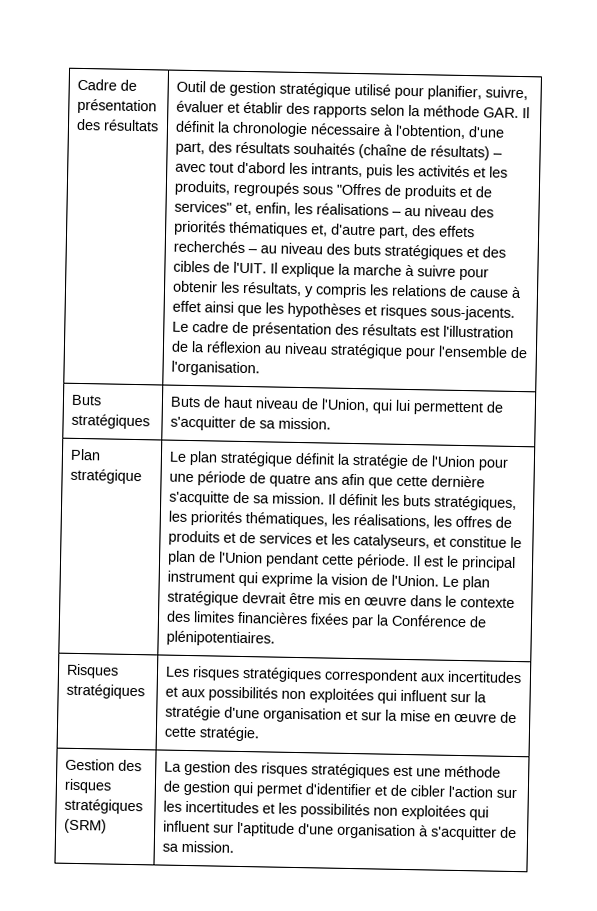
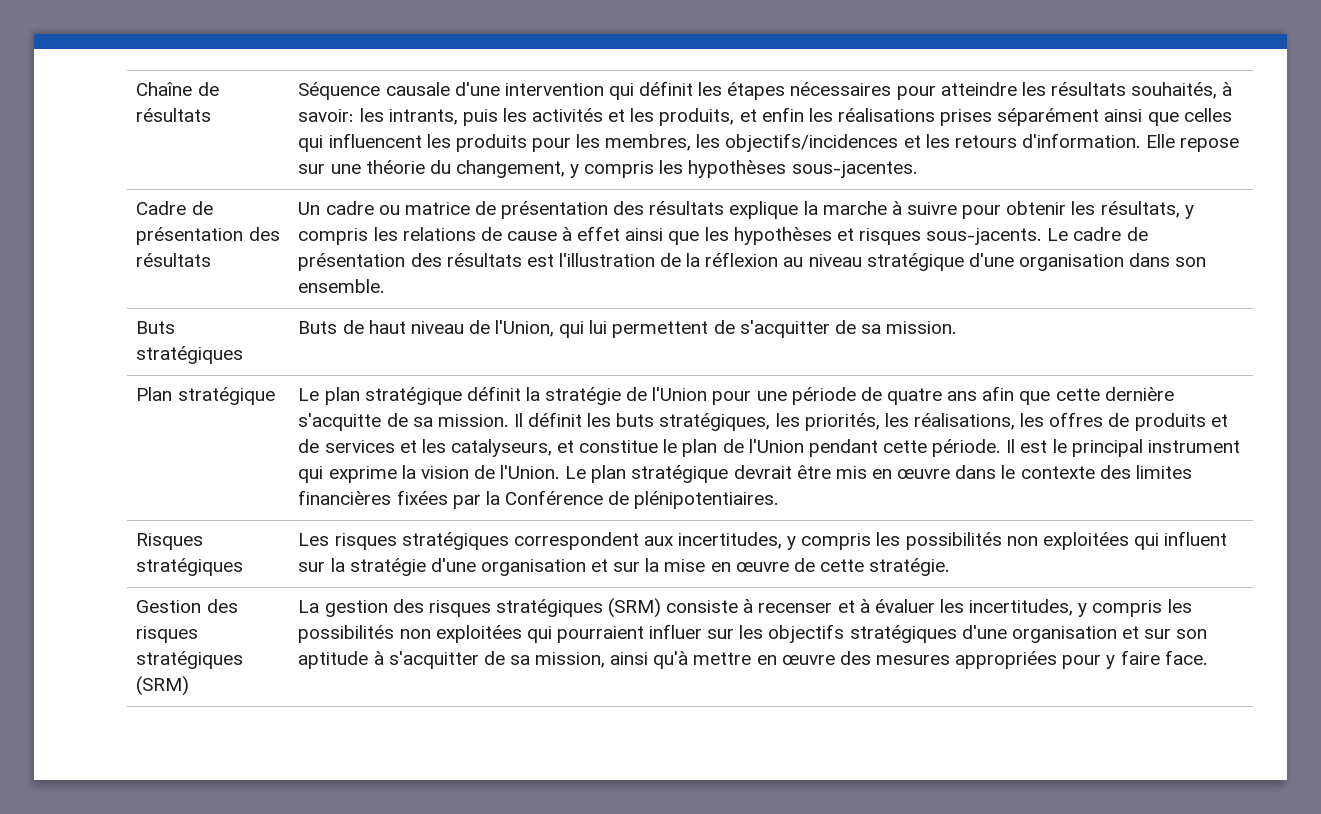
[77,78,138,91] [77,98,158,115] [76,118,160,132] [176,80,529,101] [176,100,531,119] [175,120,506,140] [175,141,504,161] [175,161,287,174] Cadre de présentation des résultats | Outil de gestion stratégique utilisé pour planifier, suivre, évaluer et établir des rapports selon la méthode GAR. Il définit la chronologie nécessaire à l'obtention, d'une part, des résultats souhaités (chaîne de résultats) – avec tout d'abord -> [136,82,219,96] [136,108,212,122] [298,81,1233,100] [298,109,355,122] Chaîne de résultats | Séquence causale d'une intervention qui définit les étapes nécessaires pour atteindre les résultats souhaités, à savoir:
[233,181,493,200] [174,200,495,218] [174,220,476,239] [173,240,507,260] [173,260,279,274] regroupés sous "Offres de produits et de services" et, enfin, les réalisations – au niveau des priorités thématiques et, d'autre part, des effets recherchés – au niveau des buts stratégiques et des cibles de l'UIT. Il -> [739,107,1232,126] [298,133,1240,152] [298,160,918,178] [136,201,213,215] [136,227,280,245] [136,253,212,267] [298,201,725,219] et enfin les réalisations prises séparément ainsi que celles qui influencent les produits pour les membres, les objectifs/incidences et les retours d'information. Elle repose sur une théorie du changement, y compris les hypothèses sous-jacentes. // Cadre de présentation des résultats | Un cadre ou matrice de présentation des résultats
[405,345,529,360] [171,360,261,377] pour l'ensemble de l'organisation. -> [968,253,1207,271] [298,279,386,293] d'une organisation dans son ensemble.
[190,511,329,528] priorités thématiques, -> [804,413,880,431] priorités,
[447,670,523,684] [165,686,207,698] incertitudes et aux -> [678,532,901,550] incertitudes, y compris les
[393,765,502,778] [163,780,518,799] [163,800,490,821] [163,820,518,841] [162,840,235,853] est une méthode de gestion qui permet d'identifier et de cibler l'action sur les incertitudes et les possibilités non exploitées qui influent sur l'aptitude d'une organisation à s'acquitter de sa mission. -> [608,598,1192,618] [298,624,1208,643] [298,650,1208,669] (SRM) consiste à recenser et à évaluer les incertitudes, y compris les possibilités non exploitées qui pourraient influer sur les objectifs stratégiques d'une organisation et sur son aptitude à s'acquitter de sa mission, ainsi qu'à mettre en œuvre des mesures appropriées pour y faire face.

